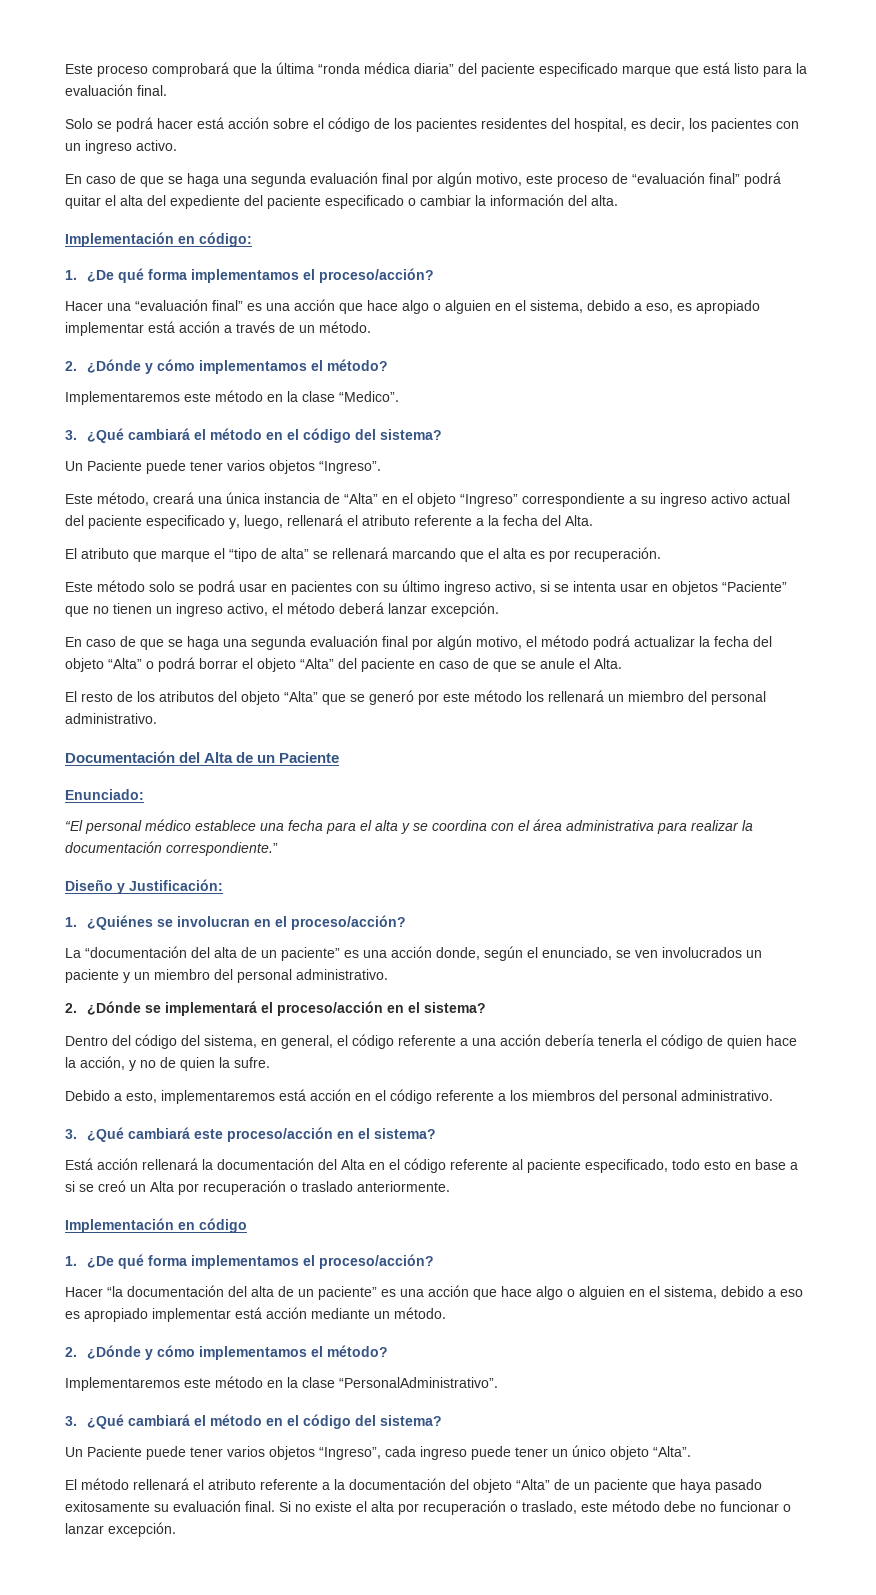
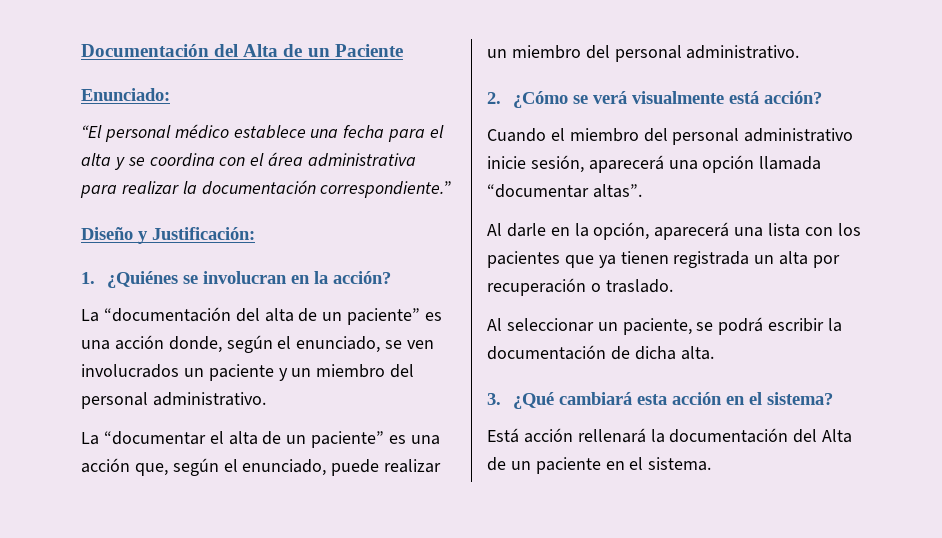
[65,62,807,77] [65,84,167,96] [65,117,799,132] [65,140,177,154] [65,172,781,187] [65,194,618,209] [65,232,252,247] [65,268,435,283] [65,299,760,314] [65,321,371,336] [65,359,389,374] [65,390,399,405] [65,428,443,443] [65,460,381,474] [65,492,790,507] [65,514,593,529] [65,547,661,562] [65,580,787,595] [65,602,499,617] [65,635,772,650] [65,657,622,672] [65,690,766,705] [65,713,157,724] Este proceso comprobará que la última “ronda médica diaria” del paciente especificado marque que está listo para la evaluación final. // Solo se podrá hacer está acción sobre el código de los pacientes residentes del hospital, es decir, los pacientes con un ingreso activo. // En caso de que se haga una segunda evaluación final por algún motivo, este proceso de “evaluación final” podrá quitar el alta del expediente del paciente especificado o cambiar la información del alta. // Implementación en código: // 1. ¿De qué forma implementamos el proceso/acción? // Hacer una “evaluación final” es una acción que hace algo o alguien en el sistema, debido a eso, es apropiado implementar está acción a través de un método. // 2. ¿Dónde y cómo implementamos el método? // Implementaremos este método en la clase “Medico”. // 3. ¿Qué cambiará el método en el código del sistema? // Un Paciente puede tener varios objetos “Ingreso”. // Este método, creará una única instancia de “Alta” en el objeto “Ingreso” correspondiente a su ingreso activo actual del paciente especificado y, luego, rellenará el atributo referente a la fecha del Alta. // El atributo que marque el “tipo de alta” se rellenará marcando que el alta es por recuperación. // Este método solo se podrá usar en pacientes con su último ingreso activo, si se intenta usar en objetos “Paciente” que no tienen un ingreso activo, el método deberá lanzar excepción. // En caso de que se haga una segunda evaluación final por algún motivo, el método podrá actualizar la fecha del objeto “Alta” o podrá borrar el objeto “Alta” del paciente en caso de que se anule el Alta. // El resto de los atributos del objeto “Alta” que se generó por este método los rellenará un miembro del personal administrativo. // -> (81, 50) none
[275,915,407,930] el proceso/acción? -> [313,271,391,284] la acción?
[65,1001,487,1016] [65,1034,797,1049] [65,1056,270,1071] [65,1089,773,1104] [65,1127,334,1142] 2. ¿Dónde se implementará el proceso/acción en el sistema? // Dentro del código del sistema, en general, el código referente a una acción debería tenerla el código de quien hace la acción, y no de quien la sufre. // Debido a esto, implementaremos está acción en el código referente a los miembros del personal administrativo. // 3. ¿Qué cambiará este proceso/acción -> [81,431,440,448] [81,458,442,476] [487,45,800,62] [487,91,822,108] [487,128,854,145] [487,155,822,173] [487,184,642,198] [487,222,861,240] [487,251,841,268] [487,278,673,296] [487,317,843,335] [487,345,714,360] [487,392,722,409] La “documentar el alta de un paciente” es una acción que, según el enunciado, puede realizar un miembro del personal administrativo. // 2. ¿Cómo se verá visualmente está acción? // Cuando el miembro del personal administrativo inicie sesión, aparecerá una opción llamada “documentar altas”. // Al darle en la opción, aparecerá una lista con los pacientes que ya tienen registrada un alta por recuperación o traslado. // Al seleccionar un paciente, se podrá escribir la documentación de dicha alta. // 3. ¿Qué cambiará esta acción
[369,1158,798,1173] [65,1180,450,1195] [65,1218,247,1233] [65,1254,435,1269] [65,1285,803,1300] [65,1307,446,1322] [65,1345,389,1360] [65,1376,498,1391] [65,1414,443,1429] [65,1445,691,1460] [65,1478,762,1493] [65,1500,791,1515] [65,1522,176,1537] en el código referente al paciente especificado, todo esto en base a si se creó un Alta por recuperación o traslado anteriormente. // Implementación en código // 1. ¿De qué forma implementamos el proceso/acción? // Hacer “la documentación del alta de un paciente” es una acción que hace algo o alguien en el sistema, debido a eso es apropiado implementar está acción mediante un método. // 2. ¿Dónde y cómo implementamos el método? // Implementaremos este método en la clase “PersonalAdministrativo”. // 3. ¿Qué cambiará el método en el código del sistema? // Un Paciente puede tener varios objetos “Ingreso”, cada ingreso puede tener un único objeto “Alta”. // El método rellenará el atributo referente a la documentación del objeto “Alta” de un paciente que haya pasado exitosamente su evaluación final. Si no existe el alta por recuperación o traslado, este método debe no funcionar o lanzar excepción. -> [487,457,712,474] de un paciente en el sistema.

